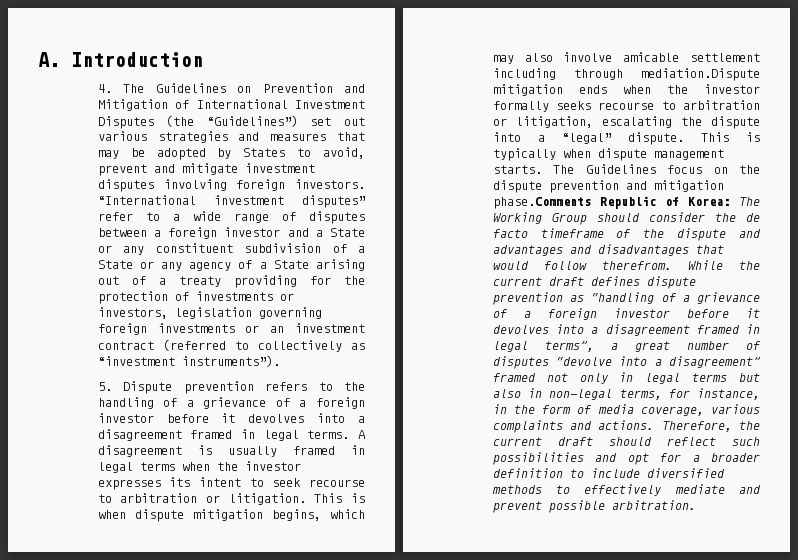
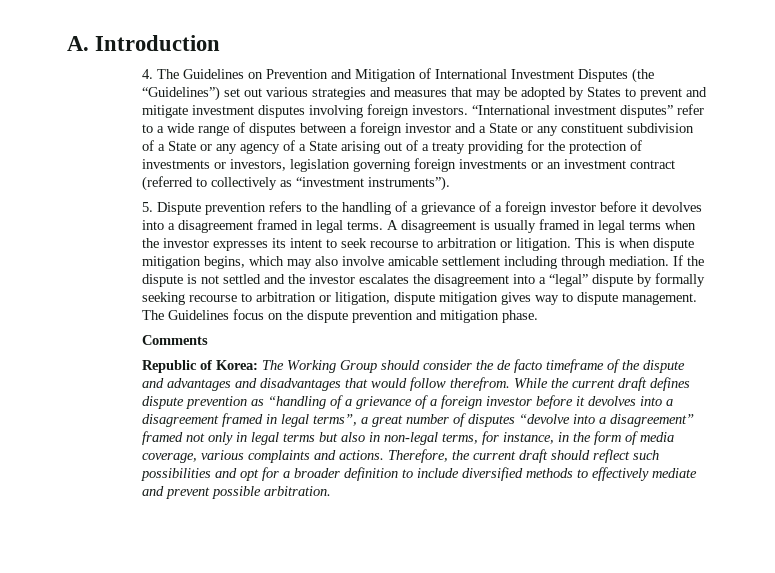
[323,147,365,159] avoid, -> (636, 92) none
[641,68,760,81] [492,84,760,96] [492,101,592,112] mediation.Dispute mitigation ends when the investor formally seeks -> [608,255,704,266] [141,273,705,287] [141,292,185,305] mediation. If the dispute is not settled and the investor escalates the disagreement into a “legal” dispute by formally seeking
[601,116,760,129] [492,132,760,145] [492,148,724,161] [492,165,542,174] escalating the dispute into a “legal” dispute. This is typically when dispute management starts. -> [393,292,697,305] dispute mitigation gives way to dispute management.
[492,197,591,209] phase.Comments -> [501,310,538,323] [141,335,208,345] phase. // Comments //

